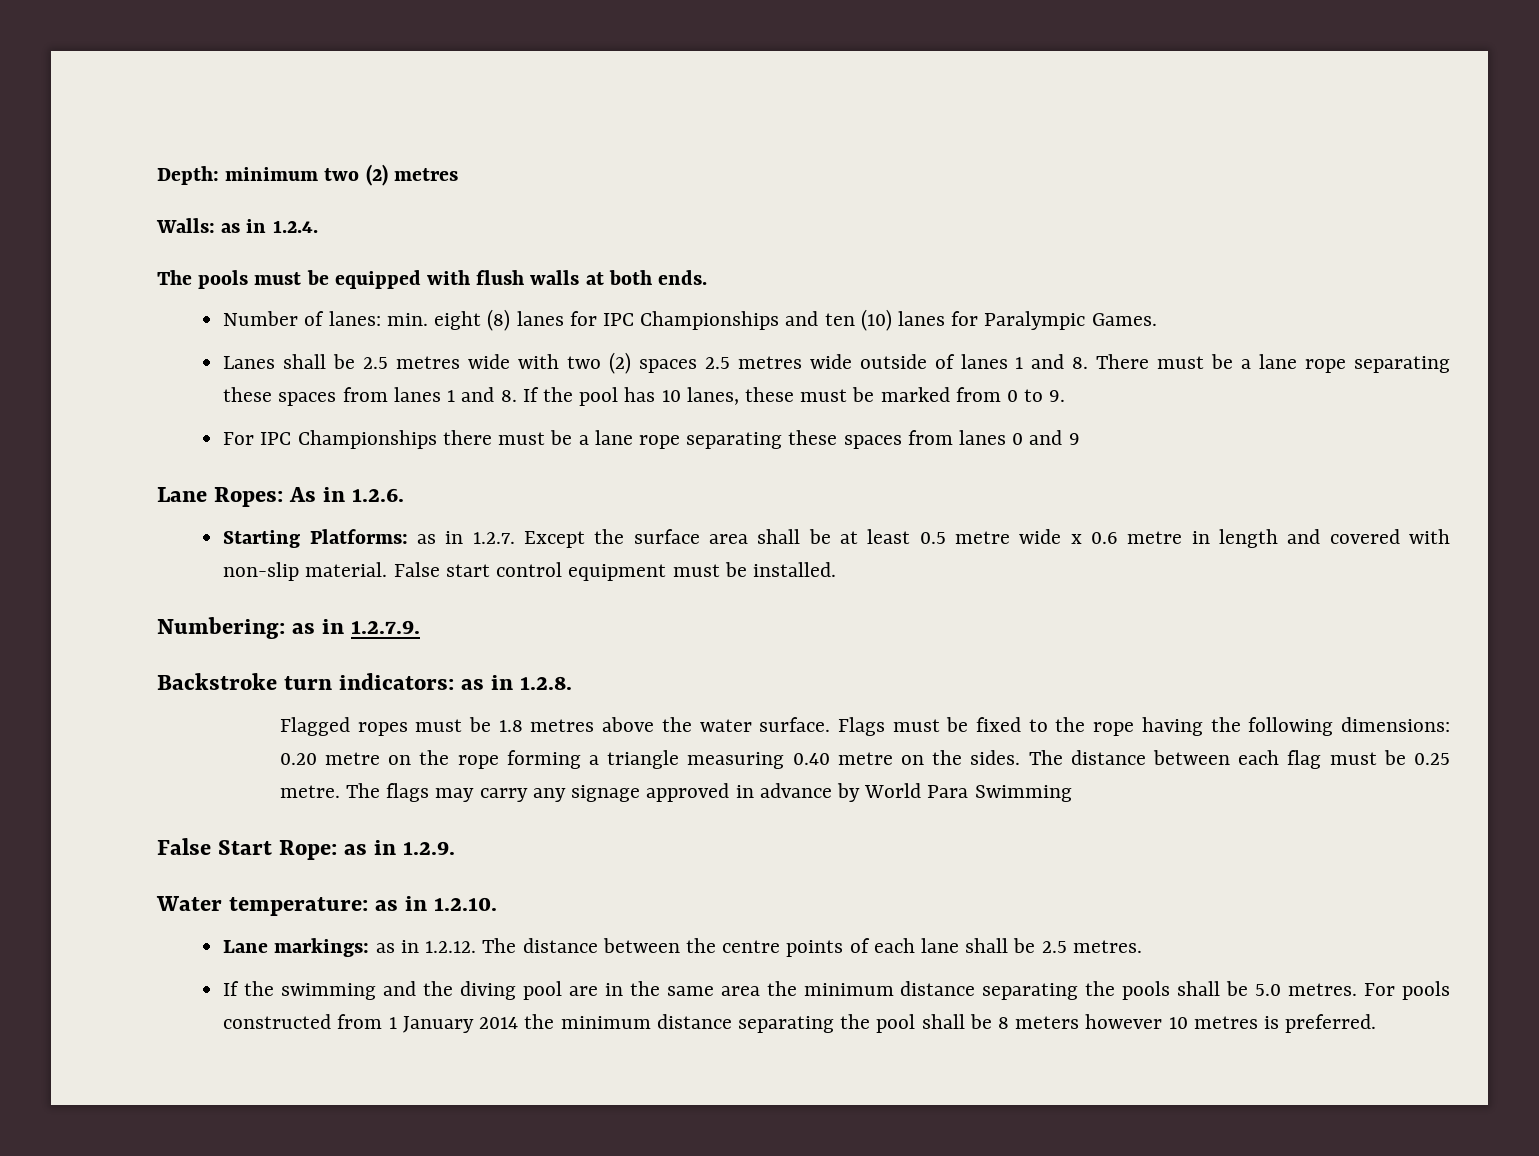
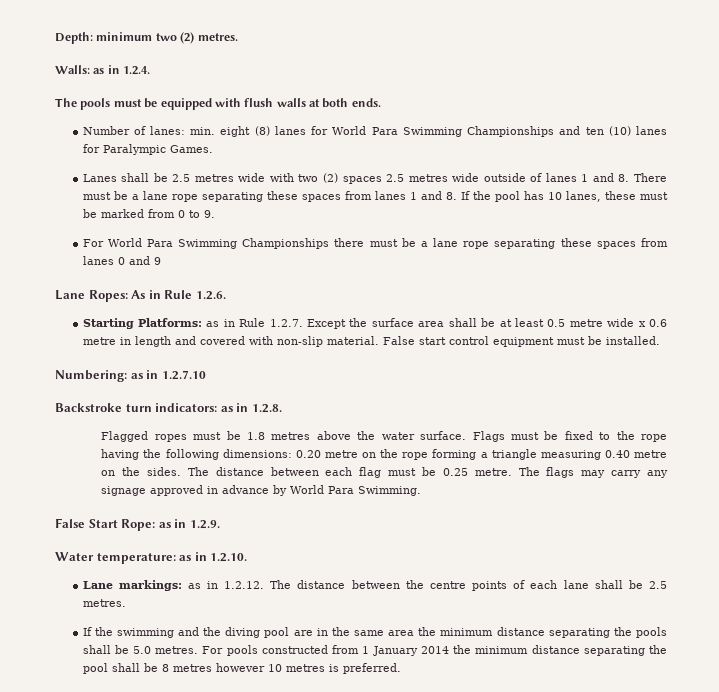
[393,168,458,181] metres -> [197,33,238,41] metres.
[602,313,634,326] IPC -> [332,126,462,137] World Para Swimming
[260,432,292,445] IPC -> [107,238,238,249] World Para Swimming
(346, 494) none -> [164,290,193,299] Rule
(464, 537) none -> [239,318,266,327] Rule
[351,620,421,634] 1.2.7.9. -> [161,370,206,380] 1.2.7.10
[974,785,1072,802] Swimming -> [358,486,422,496] Swimming.
[1015,1016,1080,1029] meters -> [172,664,212,672] metres

